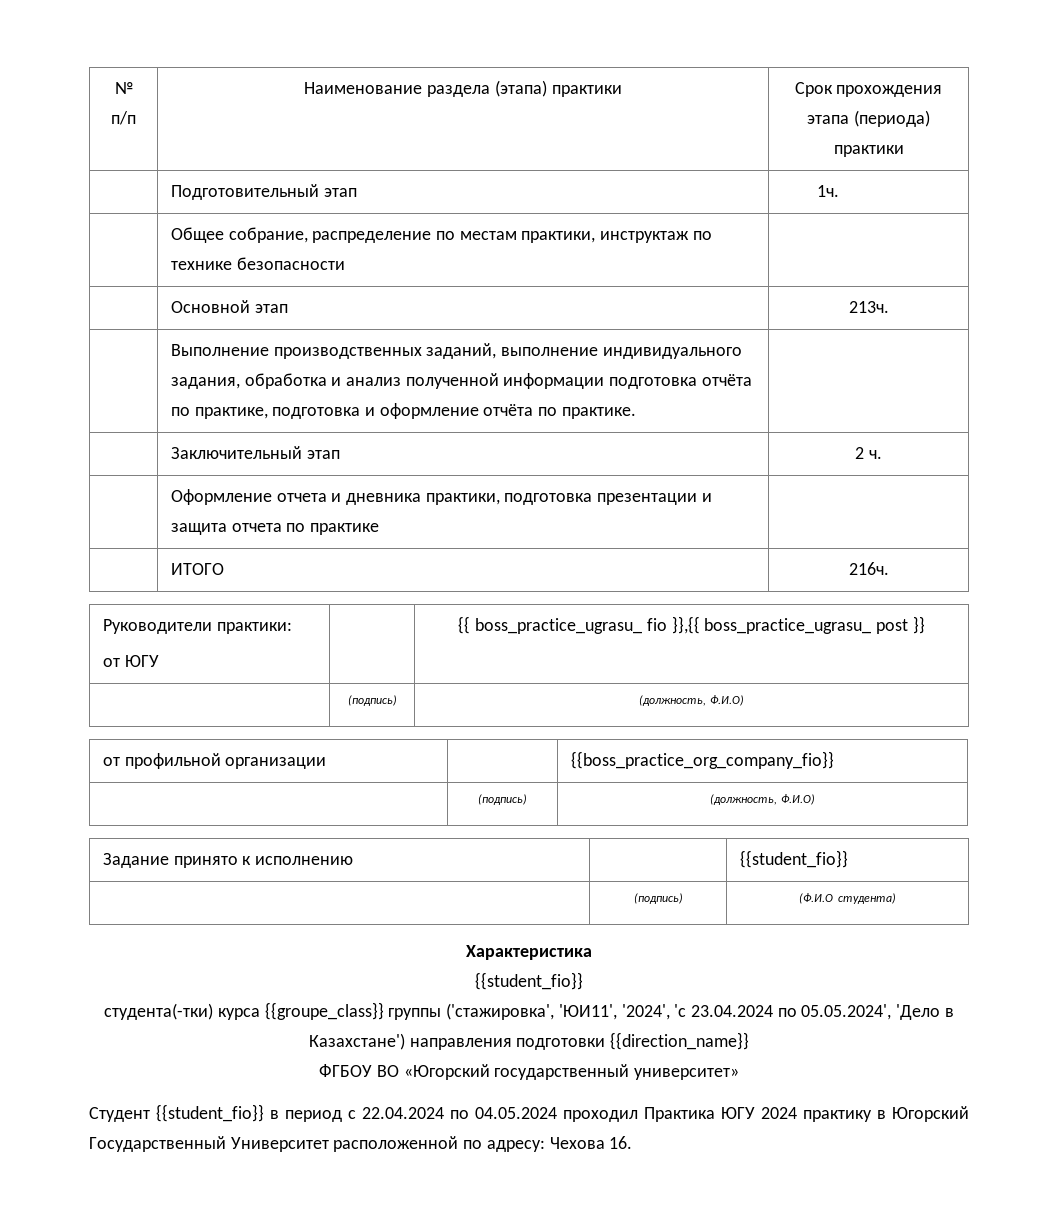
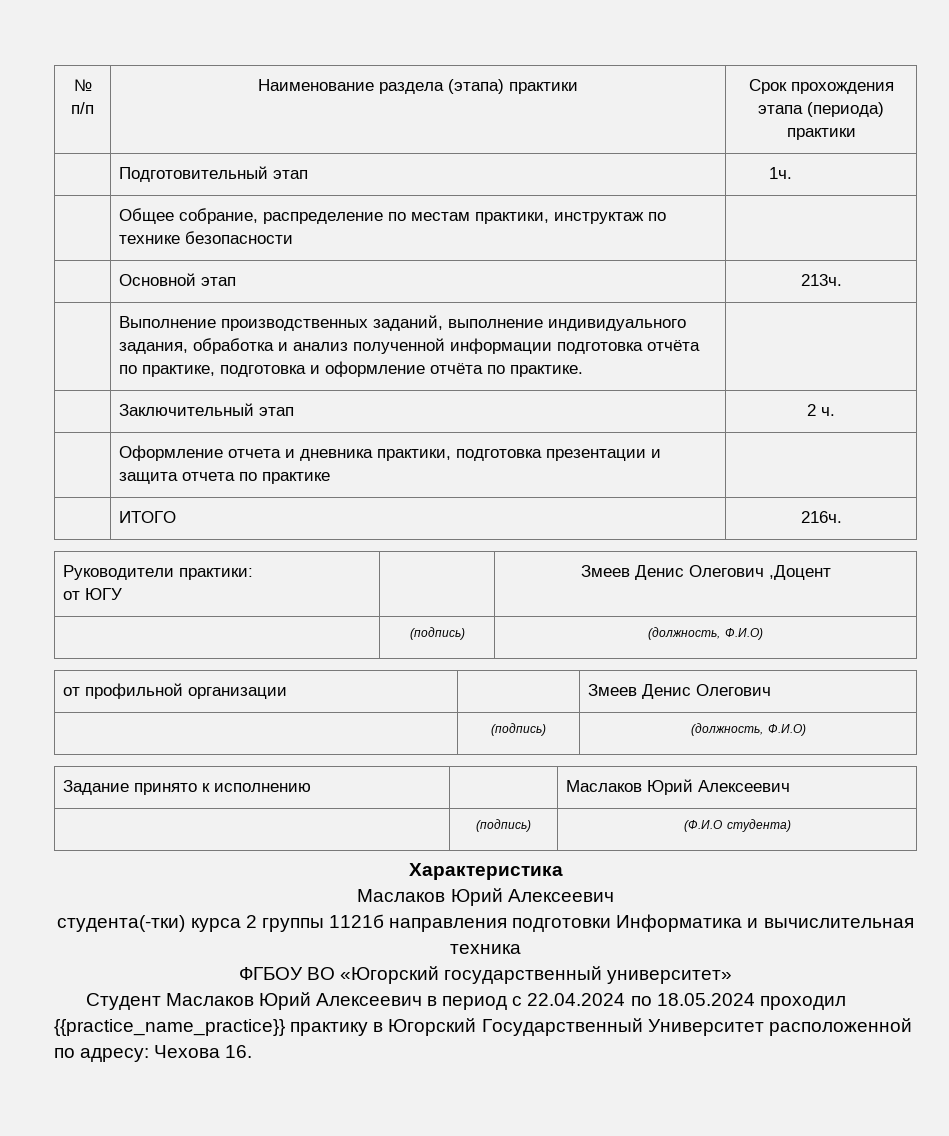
[458,616,925,634] {{ boss_practice_ugrasu_ fio }},{{ boss_practice_ugrasu_ post }} -> [580,565,831,580] Змеев Денис Олегович ,Доцент
[570,751,834,769] {{boss_practice_org_company_fio}} -> [587,684,771,699] Змеев Денис Олегович
[739,850,848,868] {{student_fio}} -> [565,779,790,795] Маслаков Юрий Алексеевич
[475,972,583,990] {{student_fio}} -> [357,888,614,906] Маслаков Юрий Алексеевич
[264,1002,954,1020] [308,1032,750,1050] {{groupe_class}} группы ('стажировка', 'ЮИ11', '2024', 'с 23.04.2024 по 05.05.2024', 'Дело в Казахстане') направления подготовки {{direction_name}} -> [245,914,914,932] [450,944,521,954] 2 группы 1121б направления подготовки Информатика и вычислительная техника
[156,1104,264,1122] {{student_fio}} -> [165,992,422,1010] Маслаков Юрий Алексеевич
[475,1107,797,1122] 04.05.2024 проходил Практика ЮГУ 2024 -> [656,993,846,1010] [54,1019,285,1036] 18.05.2024 проходил {{practice_name_practice}}

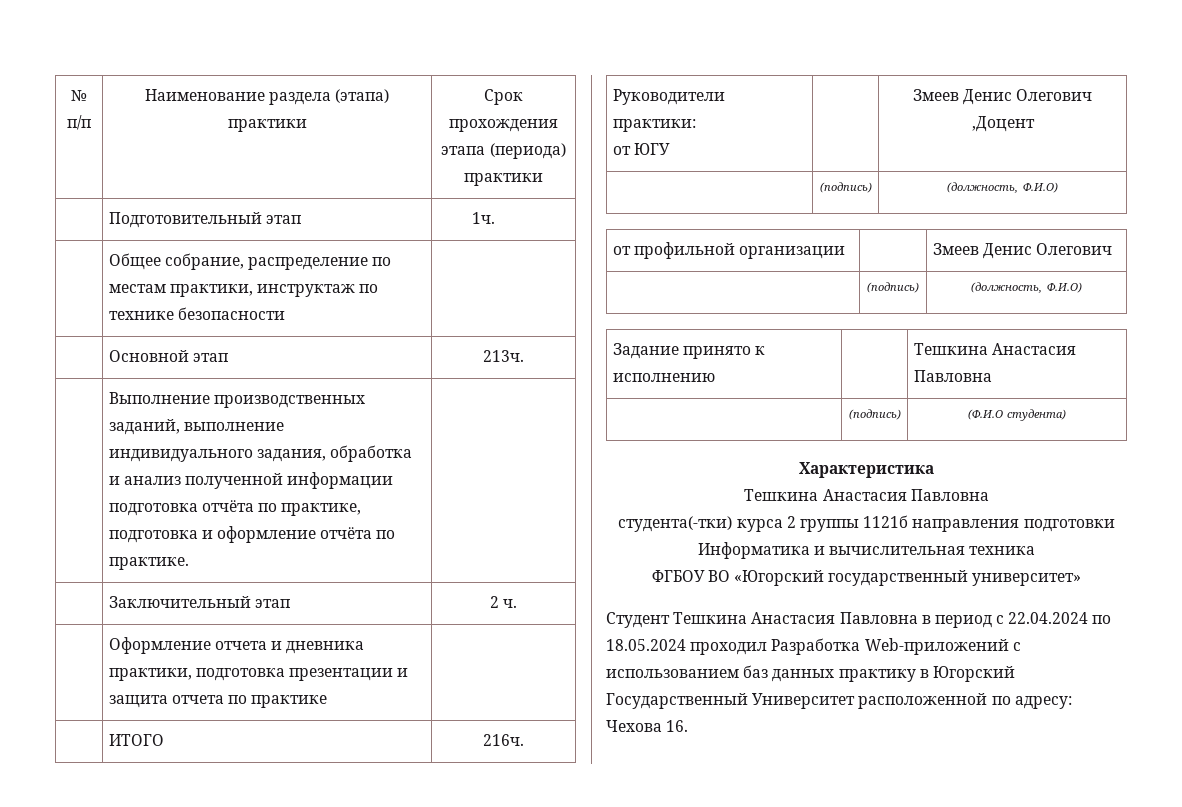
[565,779,790,795] Маслаков Юрий Алексеевич -> [913,343,1076,355] [913,370,992,382] Тешкина Анастасия Павловна
[357,888,614,906] Маслаков Юрий Алексеевич -> [744,489,989,501] Тешкина Анастасия Павловна
[165,992,422,1010] Маслаков Юрий Алексеевич -> [673,612,918,624] Тешкина Анастасия Павловна
[54,1019,285,1036] {{practice_name_practice}} -> [771,638,1021,655] [606,665,835,682] Разработка Web-приложений с использованием баз данных

